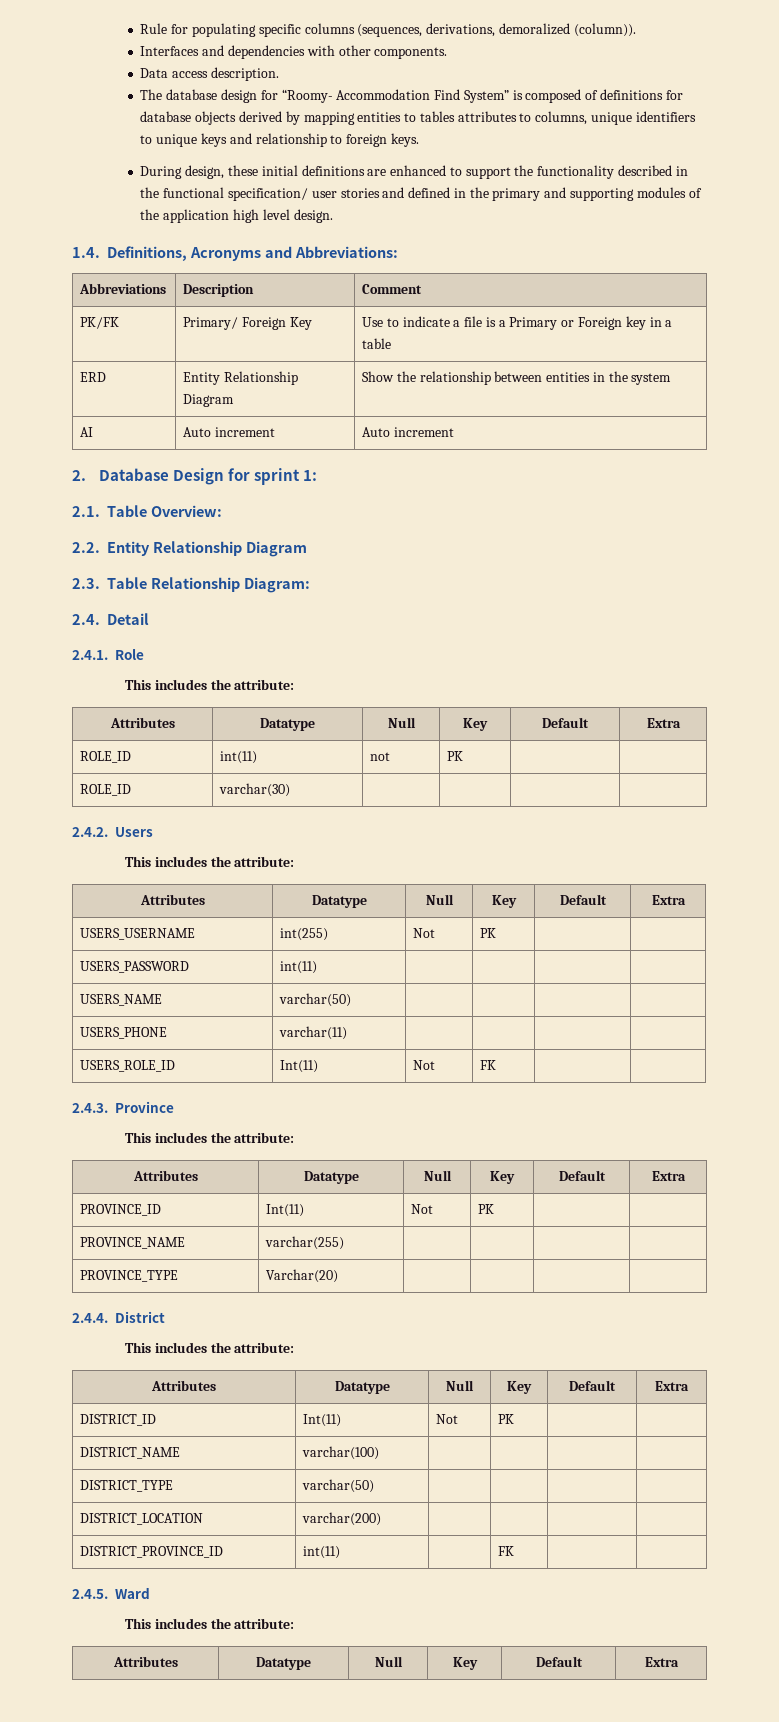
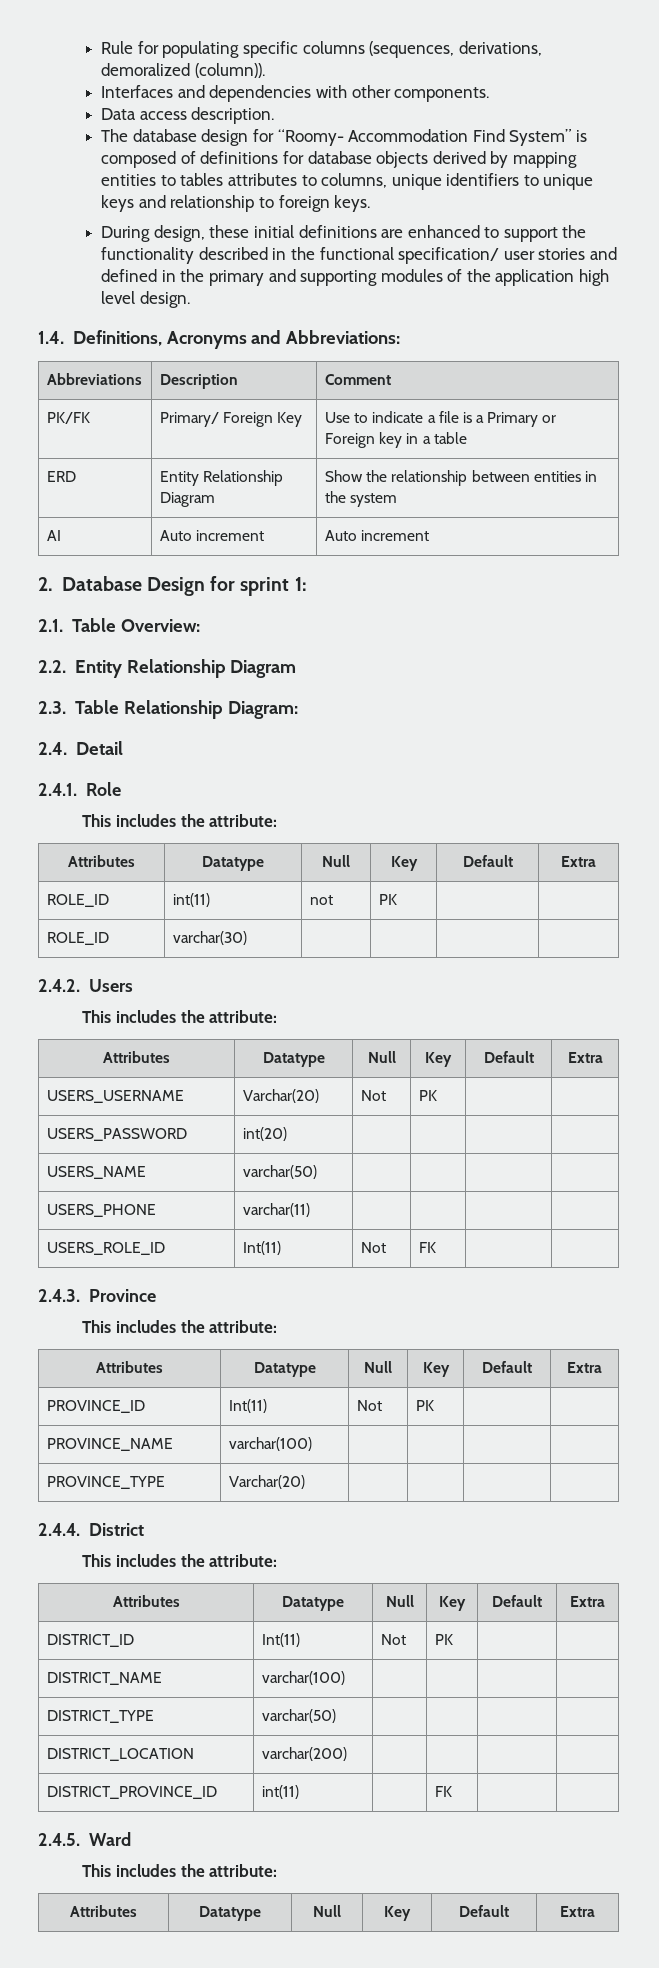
[280,928,329,941] int(255) -> [242,1089,319,1103] Varchar(20)
[280,961,318,974] int(11) -> [242,1127,287,1141] int(20)
[265,1236,345,1250] varchar(255) -> [228,1437,312,1451] varchar(100)

